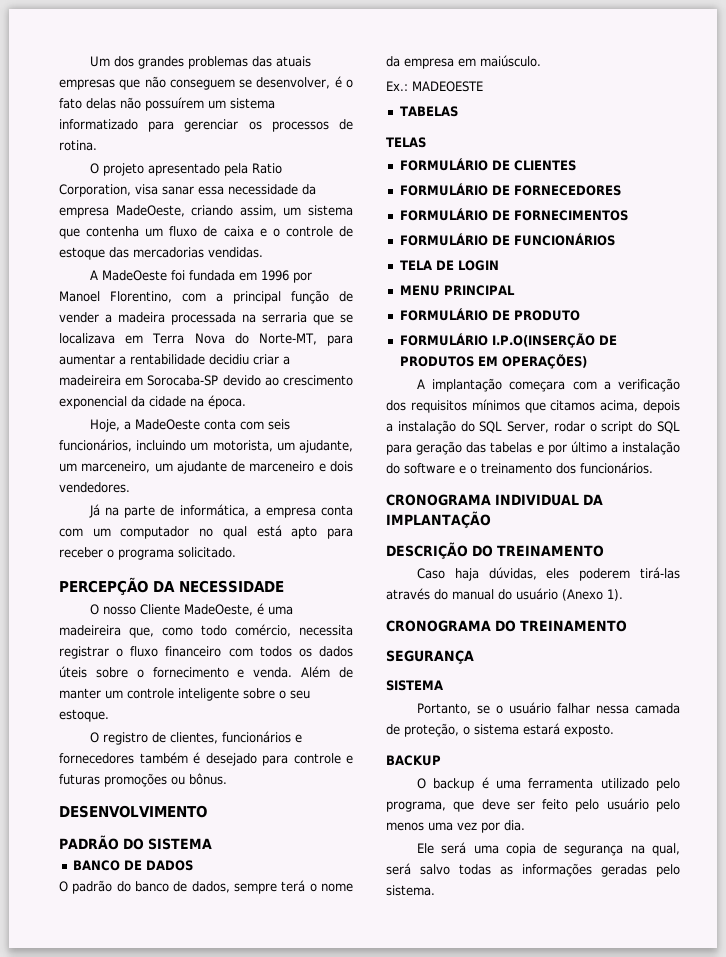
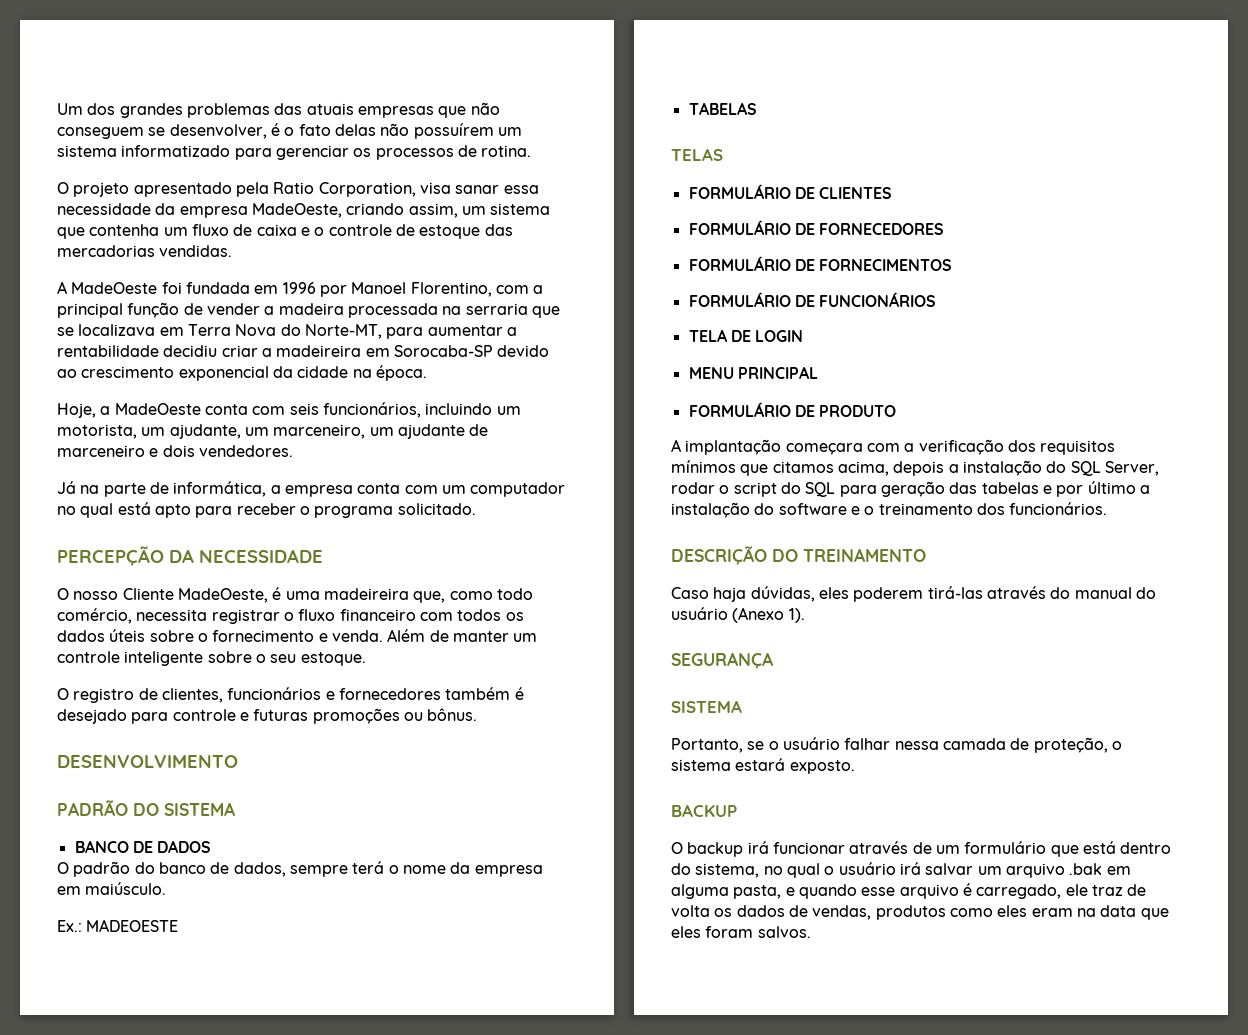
[399,333,617,348] [399,354,587,369] // FORMULÁRIO I.P.O(INSERÇÃO DE PRODUTOS EM OPERAÇÕES) -> (897, 411) none
[386,494,603,506] [386,511,491,528] // CRONOGRAMA INDIVIDUAL DA IMPLANTAÇÃO -> (1108, 508) none
[386,620,627,632] // CRONOGRAMA DO TREINAMENTO -> (805, 615) none
[481,777,680,791] [386,798,680,812] [386,820,525,833] [416,842,680,856] [386,863,680,877] [386,885,435,896] é uma ferramenta utilizado pelo programa, que deve ser feito pelo usuário pelo menos uma vez por dia. // Ele será uma copia de segurança na qual, será salvo todas as informações geradas pelo sistema. -> [747,841,1172,857] [671,862,1131,878] [671,883,1147,899] [671,905,1169,920] [671,926,811,938] irá funcionar através de um formulário que está dentro do sistema, no qual o usuário irá salvar um arquivo .bak em alguma pasta, e quando esse arquivo é carregado, ele traz de volta os dados de vendas, produtos como eles eram na data que eles foram salvos.

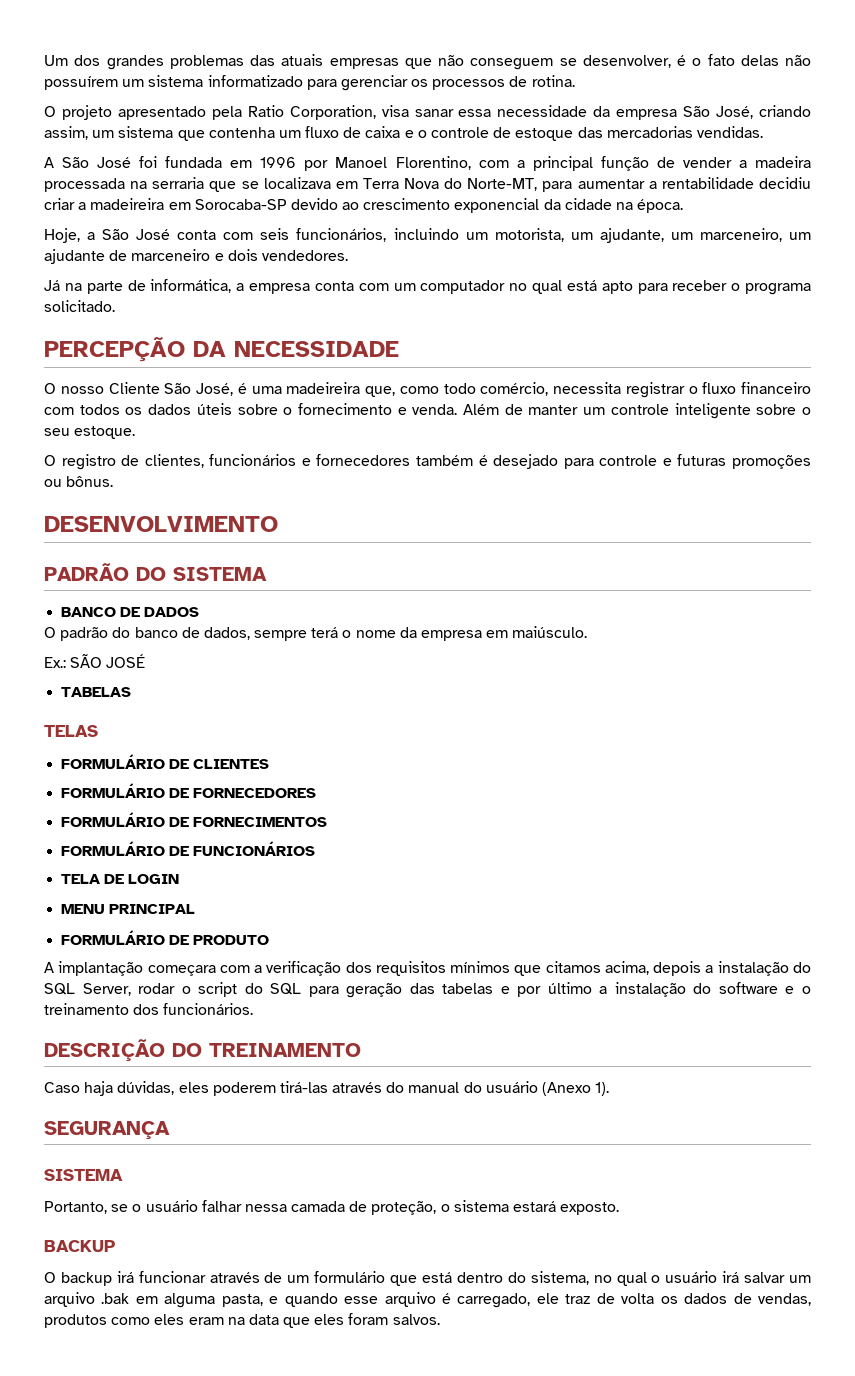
[251,203,342,218] MadeOeste, -> [683,106,754,119] São José,
[71,282,158,294] MadeOeste -> [62,157,132,168] São José
[114,403,201,415] MadeOeste -> [102,229,171,240] São José
[177,588,268,603] MadeOeste, -> [164,383,233,396] São José,
[86,919,179,932] MADEOESTE -> [70,654,146,668] SÃO JOSÉ

